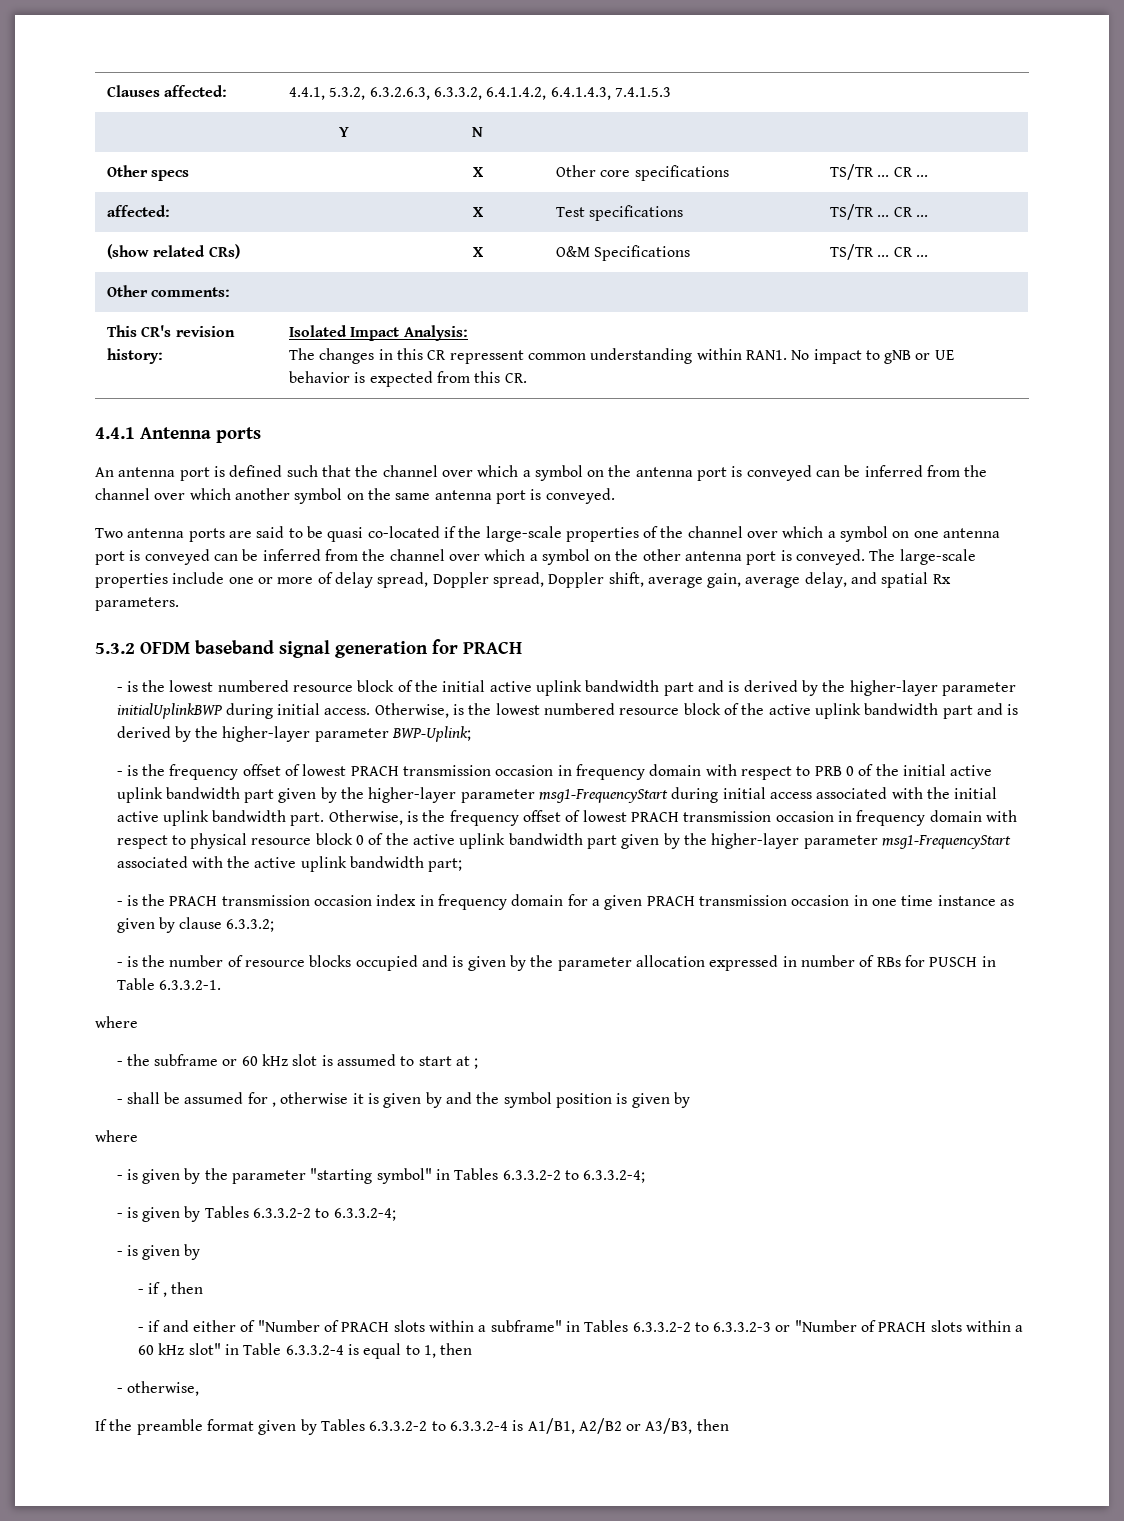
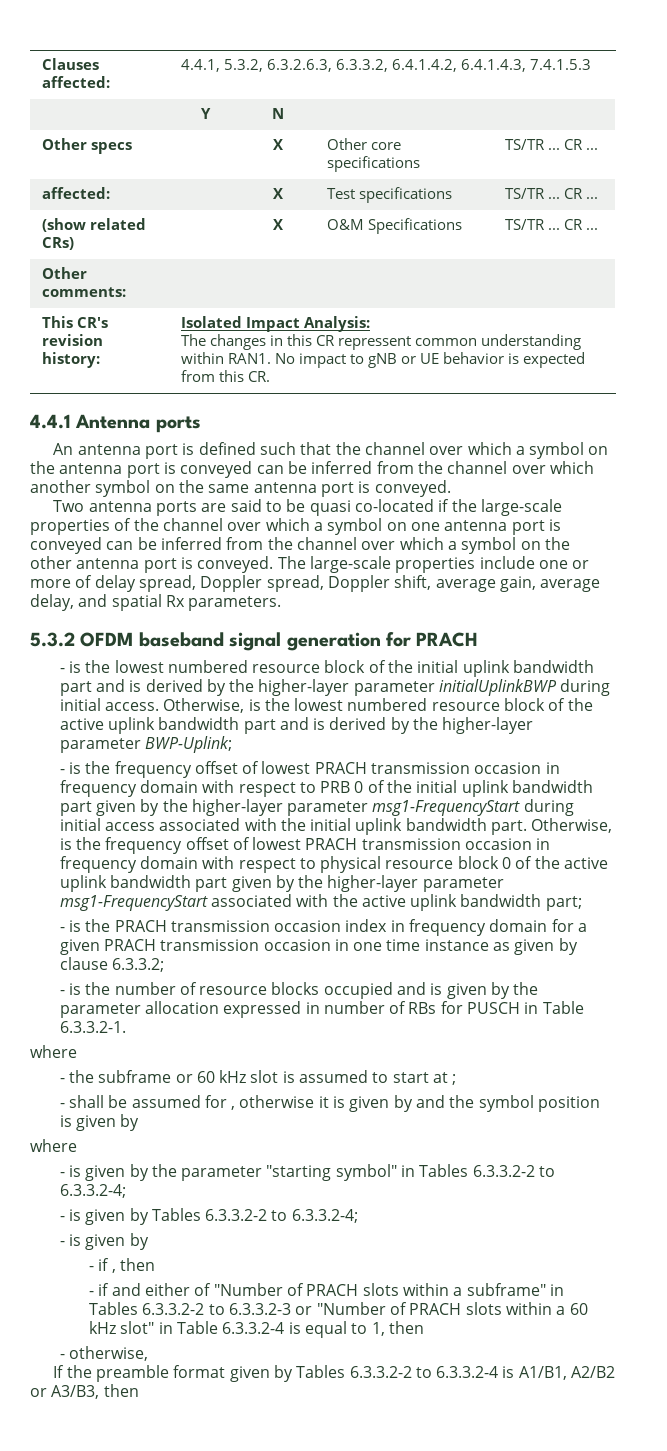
[489,681,532,692] active -> (459, 666) none
[950,765,993,776] active -> (458, 786) none
[116,811,159,822] active -> (352, 824) none

